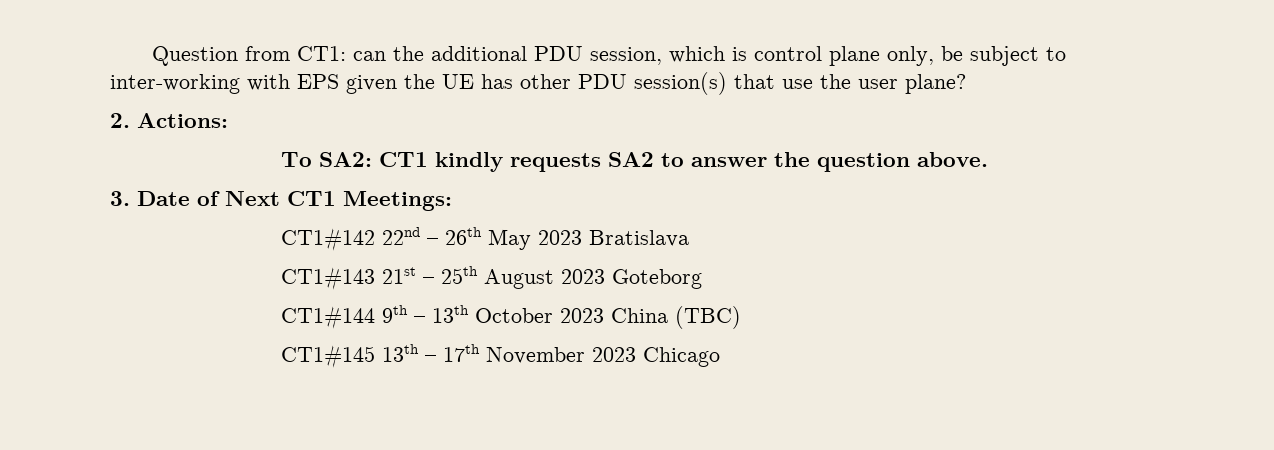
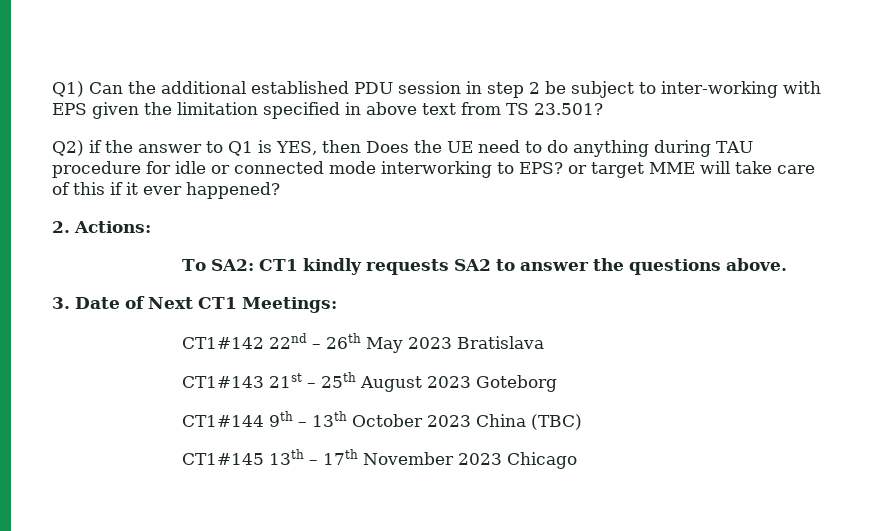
[152,46,935,66] Question from CT1: can the additional PDU session, which is control plane only, -> [52,81,540,98] Q1) Can the additional established PDU session in step 2
[442,72,966,95] UE has other PDU session(s) that use the user plane? -> [177,102,603,119] [52,140,753,157] [52,161,815,178] [52,182,280,199] limitation specified in above text from TS 23.501? // Q2) if the answer to Q1 is YES, then Does the UE need to do anything during TAU procedure for idle or connected mode interworking to EPS? or target MME will take care of this if it ever happened?
[817,153,911,172] question -> [628,259,721,275] questions

